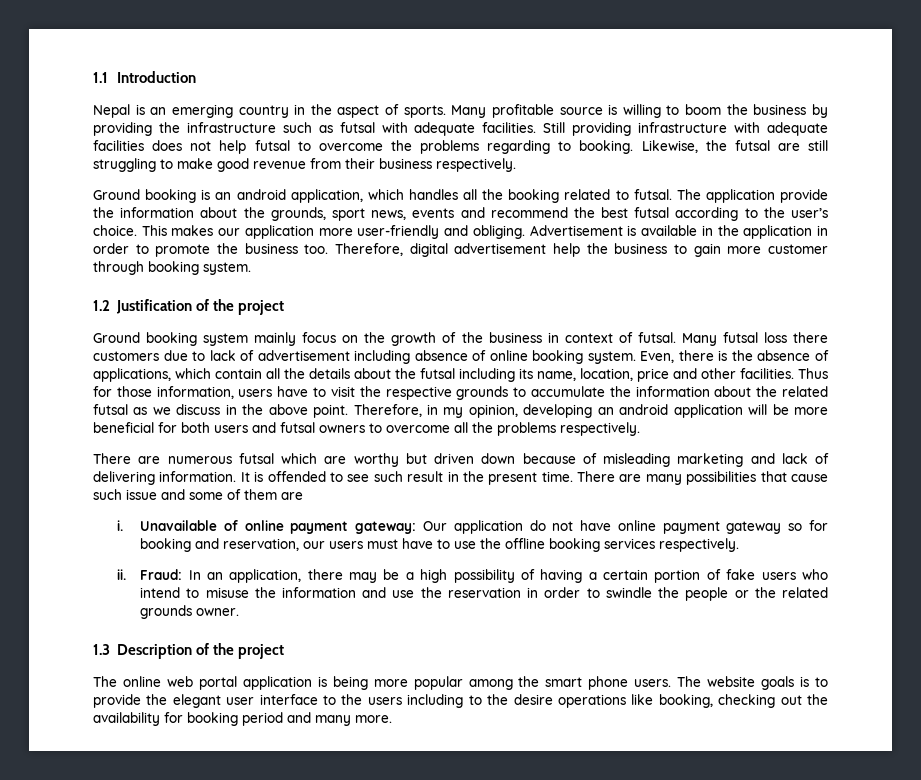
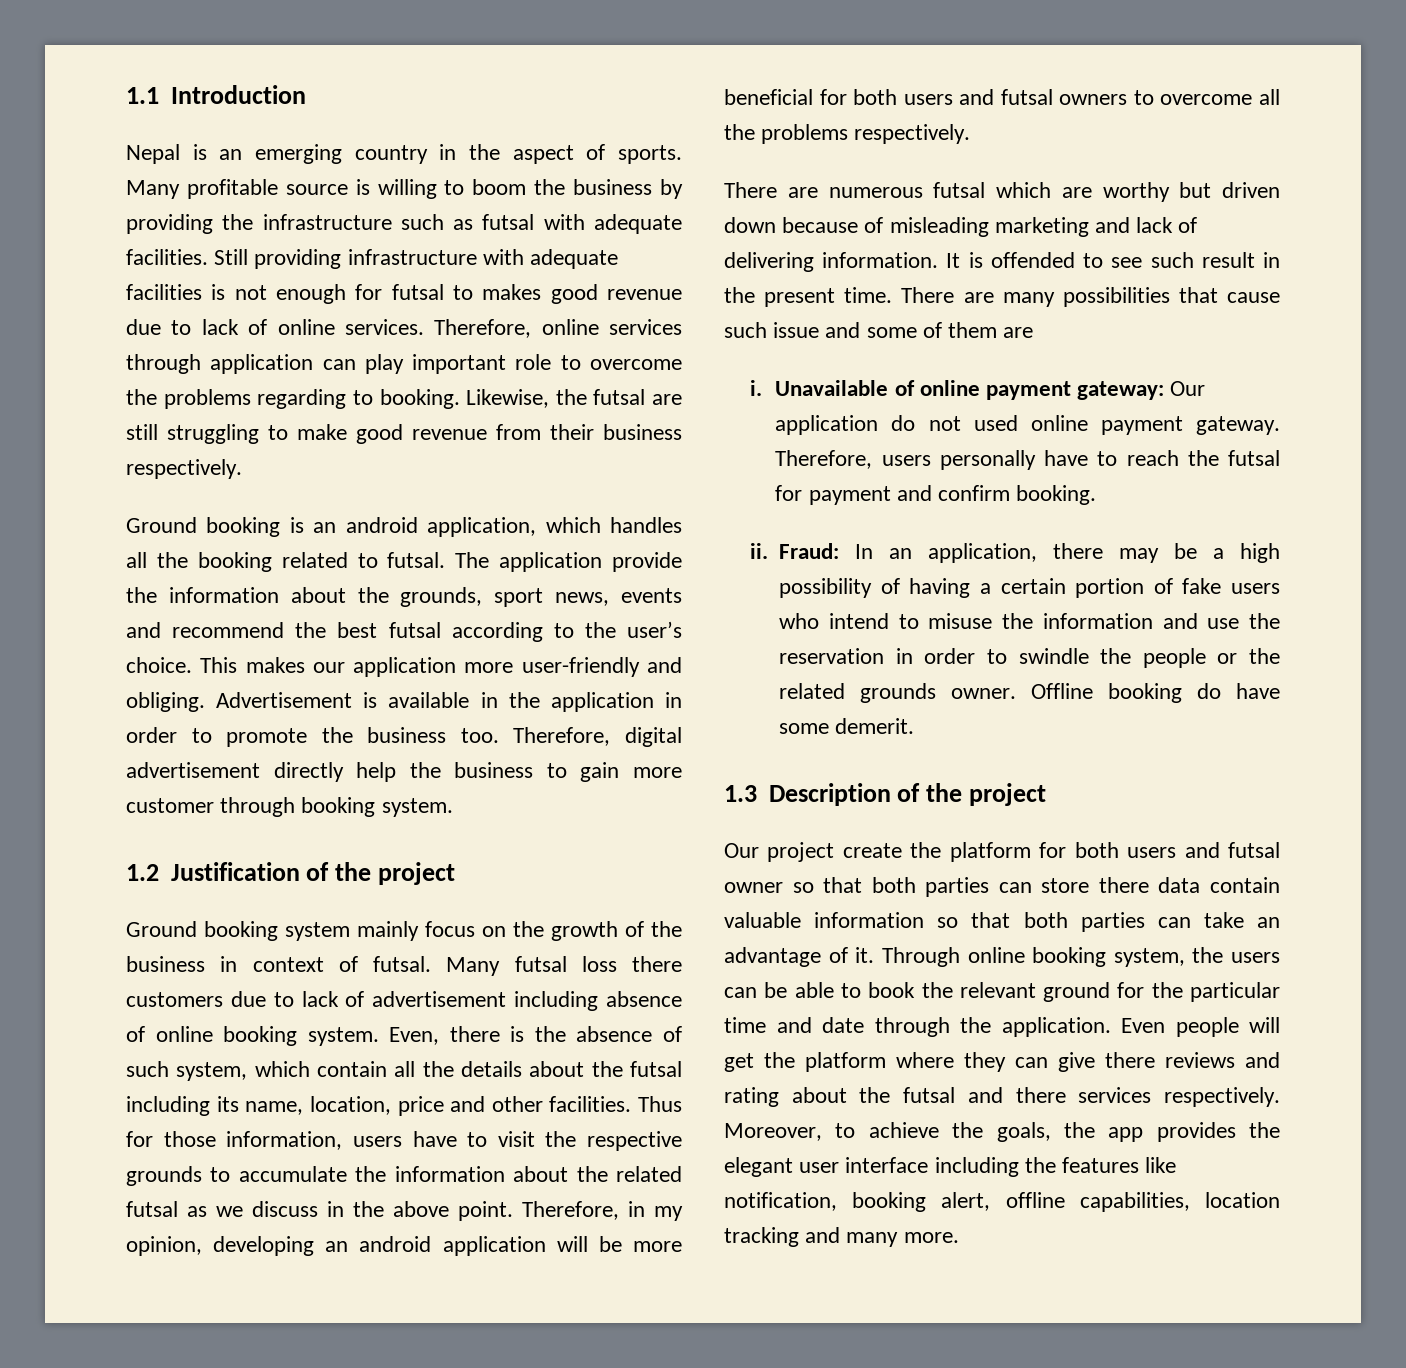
[152,140,290,154] does not help futsal -> [211,284,682,304] [126,319,682,338] [126,354,552,374] is not enough for futsal to makes good revenue due to lack of online services. Therefore, online services through application can play important role
(547, 248) none -> [273,762,344,782] directly
[93,368,171,382] applications, -> [126,1061,248,1081] such system,
[580,520,828,534] [140,538,740,552] have online payment gateway so for booking and reservation, our users must have to use the offline booking services respectively. -> [973,415,1280,435] [775,450,1280,470] [775,485,1097,505] used online payment gateway. Therefore, users personally have to reach the futsal for payment and confirm booking.
(240, 612) none -> [1031,683,1280,703] [779,718,915,734] Offline booking do have some demerit.
[93,676,829,690] [93,694,828,708] [93,712,283,726] The online web portal application is being more popular among the smart phone users. The website goals is to provide the elegant user interface to the users including to the desire operations like booking, checking out the availability for booking period -> [724,842,1280,862] [724,877,1280,897] [724,912,1280,932] [724,947,1280,967] [724,982,1280,1002] [724,1017,1280,1037] [724,1052,1280,1072] [724,1087,1280,1107] [724,1122,1280,1142] [724,1157,1177,1177] [724,1192,1280,1212] [724,1227,799,1247] Our project create the platform for both users and futsal owner so that both parties can store there data contain valuable information so that both parties can take an advantage of it. Through online booking system, the users can be able to book the relevant ground for the particular time and date through the application. Even people will get the platform where they can give there reviews and rating about the futsal and there services respectively. Moreover, to achieve the goals, the app provides the elegant user interface including the features like notification, booking alert, offline capabilities, location tracking

